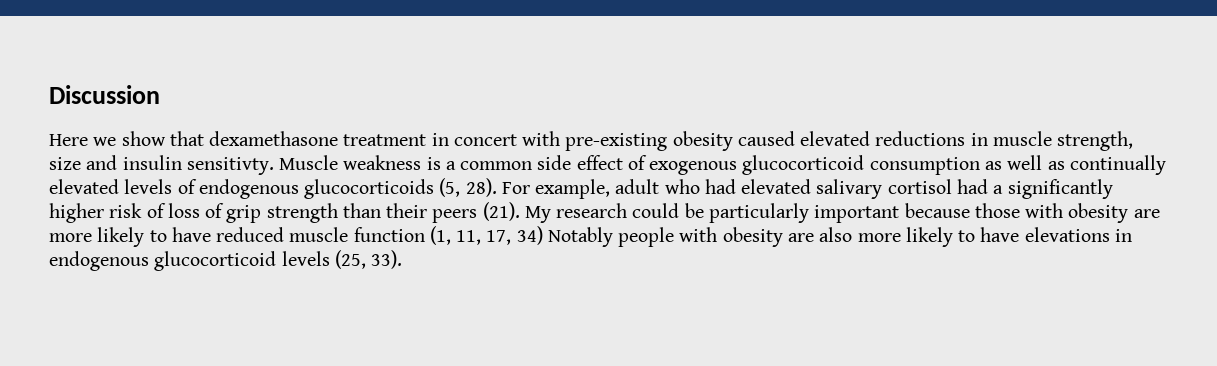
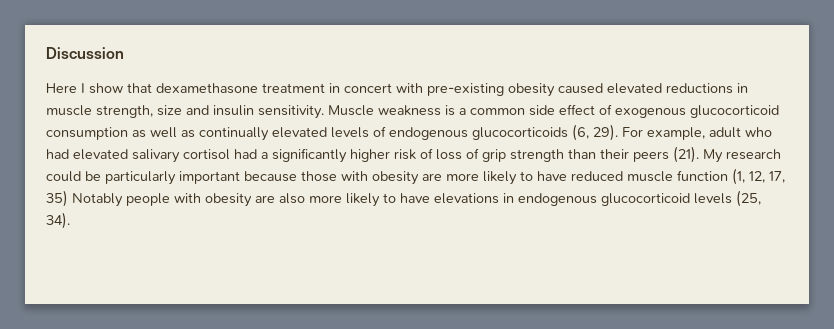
[93,137,117,146] we -> [81,83,85,93] I
[186,157,274,175] sensitivty. -> [258,105,324,119] sensitivity.
[439,178,497,197] (5, 28). -> [572,124,618,141] (6, 29).
[456,226,543,245] 11, 17, 34) -> [749,171,785,183] [46,190,68,207] 12, 17, 35)
[371,250,403,269] 33). -> [46,212,70,229] 34).

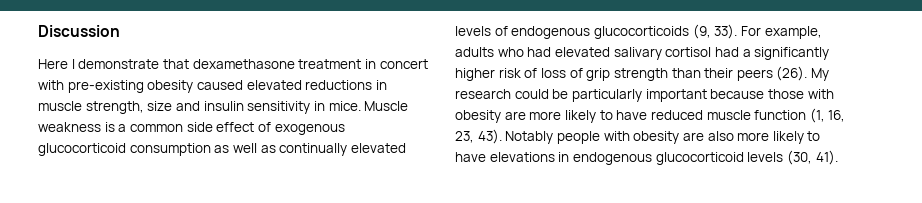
[89,83,123,94] show -> [78,59,160,69] demonstrate
[258,105,324,119] sensitivity. -> [247,101,361,114] sensitivity in mice.
[572,124,618,141] (6, 29). -> [692,24,738,39] (9, 33).
[709,127,741,138] adult -> [455,47,494,57] adults
[673,146,699,163] (21). -> [776,66,808,81] (26).
[749,171,785,183] [46,190,68,207] 12, 17, 35) -> [828,110,846,122] [455,129,502,144] 16, 23, 43).
[736,190,761,207] [46,212,70,229] (25, 34). -> [786,150,838,165] (30, 41).

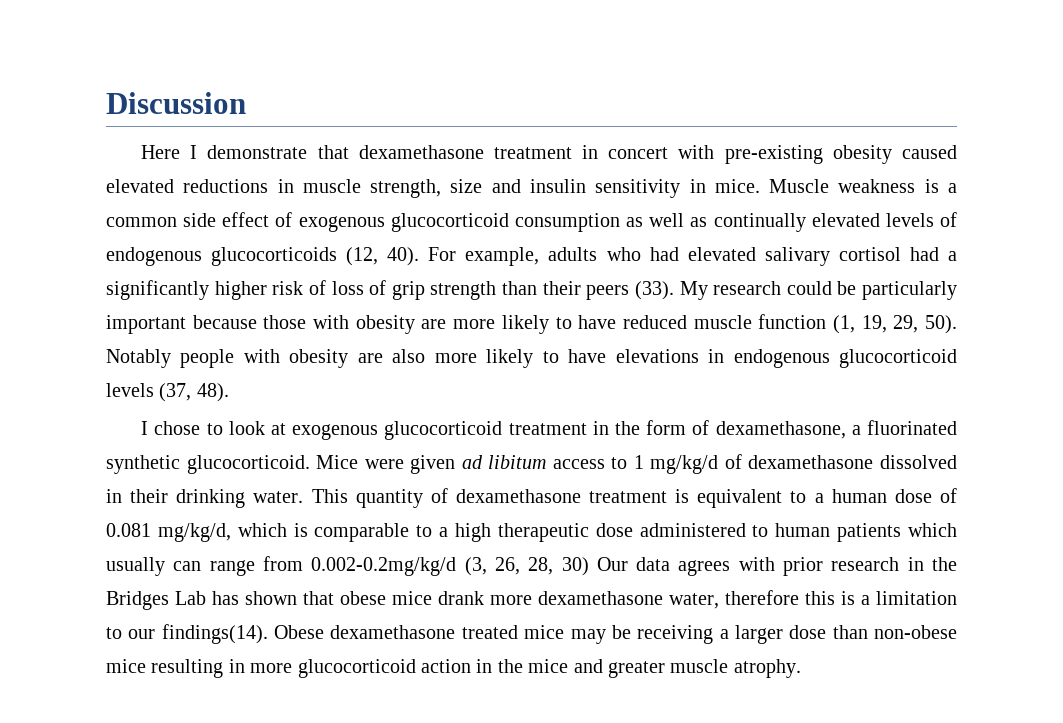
[692,24,738,39] (9, 33). -> [346,247,420,266] (12, 40).
[776,66,808,81] (26). -> [634,281,674,300] (33).
[828,110,846,122] [455,129,502,144] 16, 23, 43). -> [861,315,957,334] 19, 29, 50).
[786,150,838,165] (30, 41). -> [159,383,229,402] [141,420,957,440] [106,454,958,474] [106,488,957,508] [106,523,957,542] [106,556,957,576] [106,590,957,610] [106,624,958,644] [106,659,801,678] (37, 48). // I chose to look at exogenous glucocorticoid treatment in the form of dexamethasone, a fluorinated synthetic glucocorticoid. Mice were given ad libitum access to 1 mg/kg/d of dexamethasone dissolved in their drinking water. This quantity of dexamethasone treatment is equivalent to a human dose of 0.081 mg/kg/d, which is comparable to a high therapeutic dose administered to human patients which usually can range from 0.002-0.2mg/kg/d (3, 26, 28, 30) Our data agrees with prior research in the Bridges Lab has shown that obese mice drank more dexamethasone water, therefore this is a limitation to our findings(14). Obese dexamethasone treated mice may be receiving a larger dose than non-obese mice resulting in more glucocorticoid action in the mice and greater muscle atrophy.

